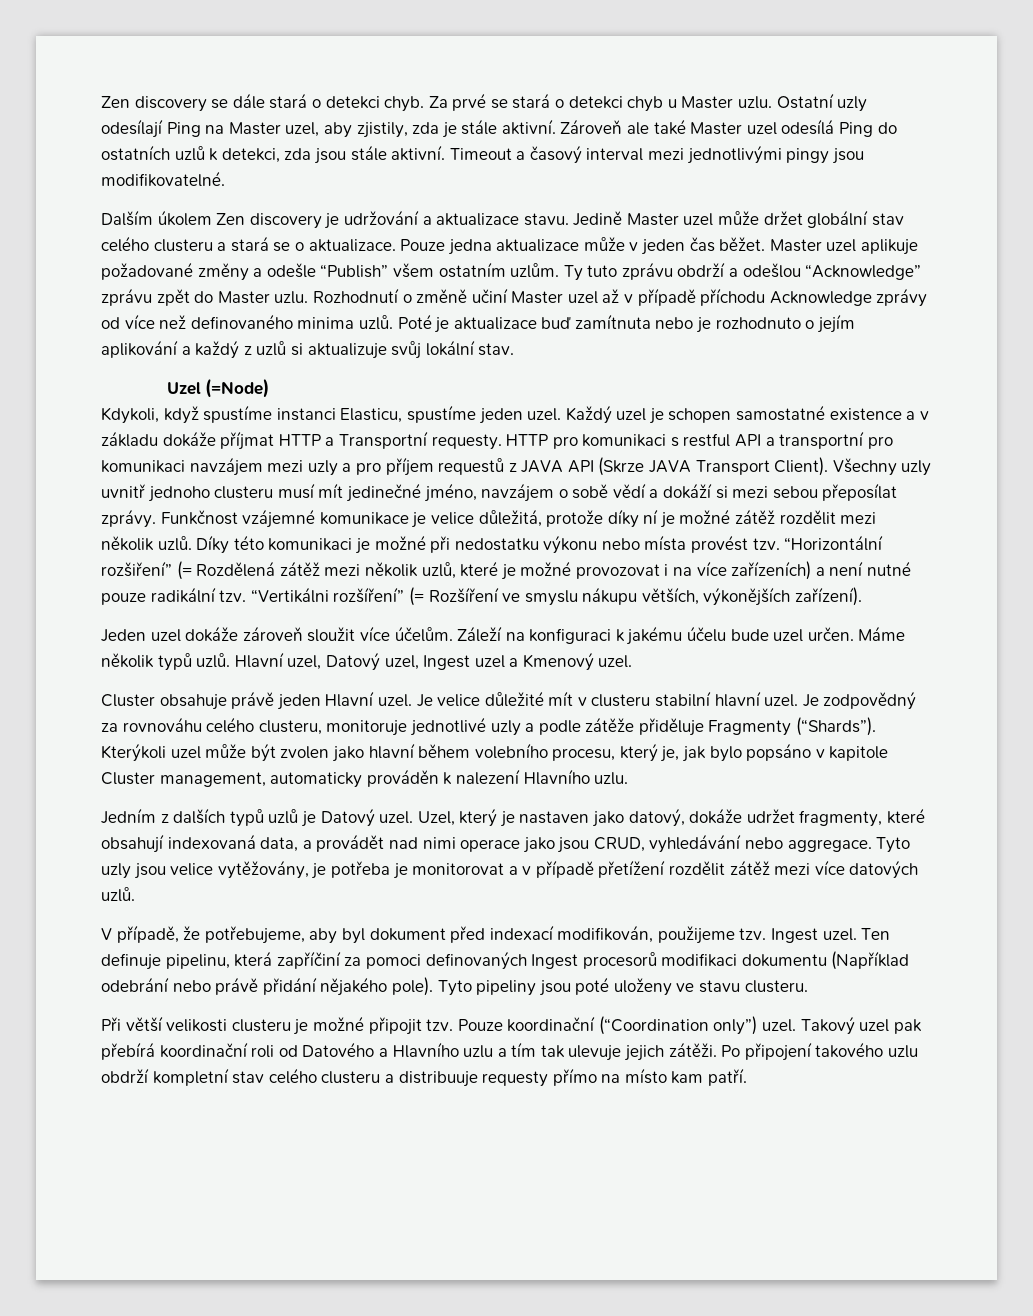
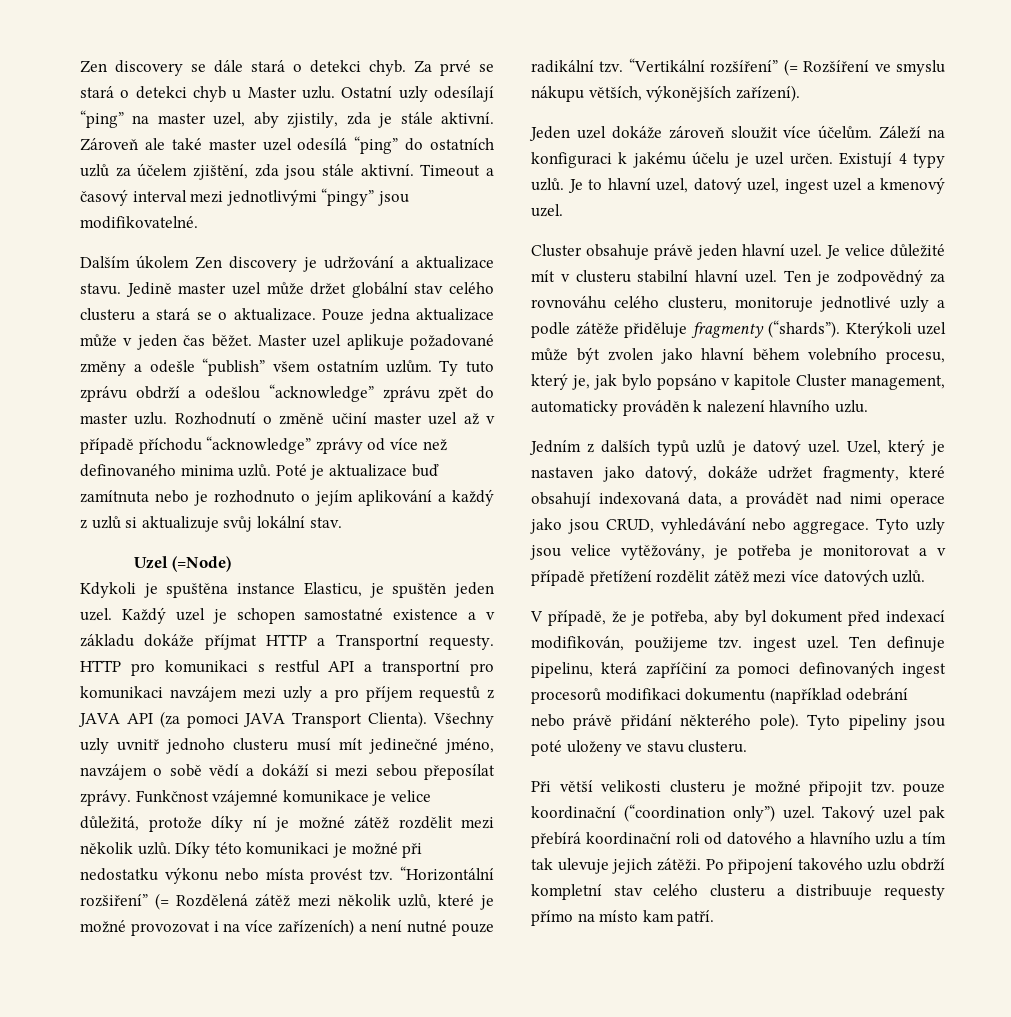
[166,122,281,137] Ping na Master -> [80,110,206,128] “ping” na master
[690,122,743,135] Master -> [208,139,257,150] master
[839,122,874,137] Ping -> [354,136,399,154] “ping”
[209,148,280,163] k detekci, -> [115,163,248,180] za účelem zjištění,
[786,148,830,164] pingy -> [321,188,375,206] “pingy”
[626,213,679,226] Master -> [178,283,227,294] master
[320,264,389,278] “Publish” -> [202,358,266,376] “publish”
[805,264,922,280] “Acknowledge” -> [268,384,374,402] “acknowledge”
[217,291,270,304] Master -> [80,413,128,424] master
[511,291,564,304] Master -> [374,413,423,424] master
[769,291,872,306] Acknowledge -> [206,436,312,454] “acknowledge”
[101,405,476,424] Kdykoli, když spustíme instanci Elasticu, spustíme -> [80,582,447,598] Kdykoli je spuštěna instance Elasticu, je spuštěn
[598,457,645,476] (Skrze -> [159,711,239,728] (za pomoci
[774,457,829,476] Client). -> [368,711,428,728] Clienta).
[250,587,329,603] “Vertikálni -> [628,58,705,72] “Vertikální
[730,629,769,641] bude -> [734,153,749,168] je
[858,626,906,641] [101,652,471,671] Máme několik typů uzlů. Hlavní uzel, Datový uzel, Ingest -> [839,152,945,168] [531,177,829,194] Existují 4 typy uzlů. Je to hlavní uzel, datový uzel, ingest
[522,652,594,671] Kmenový -> [880,177,945,194] kmenový
[325,691,375,707] Hlavní -> [742,244,785,256] hlavní
[802,694,819,707] Je -> [783,270,831,286] Ten je
[708,717,877,736] Fragmenty (“Shards”). -> [690,320,840,338] fragmenty (“shards”).
[523,769,590,785] Hlavního -> [769,400,831,412] hlavního
[320,808,375,827] Datový -> [752,439,801,456] datový
[204,926,305,944] potřebujeme, -> [631,610,709,626] je potřeba,
[771,928,819,943] Ingest -> [753,637,797,652] ingest
[531,954,579,969] Ingest -> [902,663,946,678] ingest
[831,951,910,970] (Například -> [769,687,842,704] (například
[320,977,388,996] nějakého -> [680,714,752,726] některého
[457,1016,709,1035] Pouze koordinační (“Coordination -> [903,783,945,796] [531,804,725,822] pouze koordinační (“coordination
[302,1042,459,1058] Datového a Hlavního -> [727,832,871,845] datového a hlavního

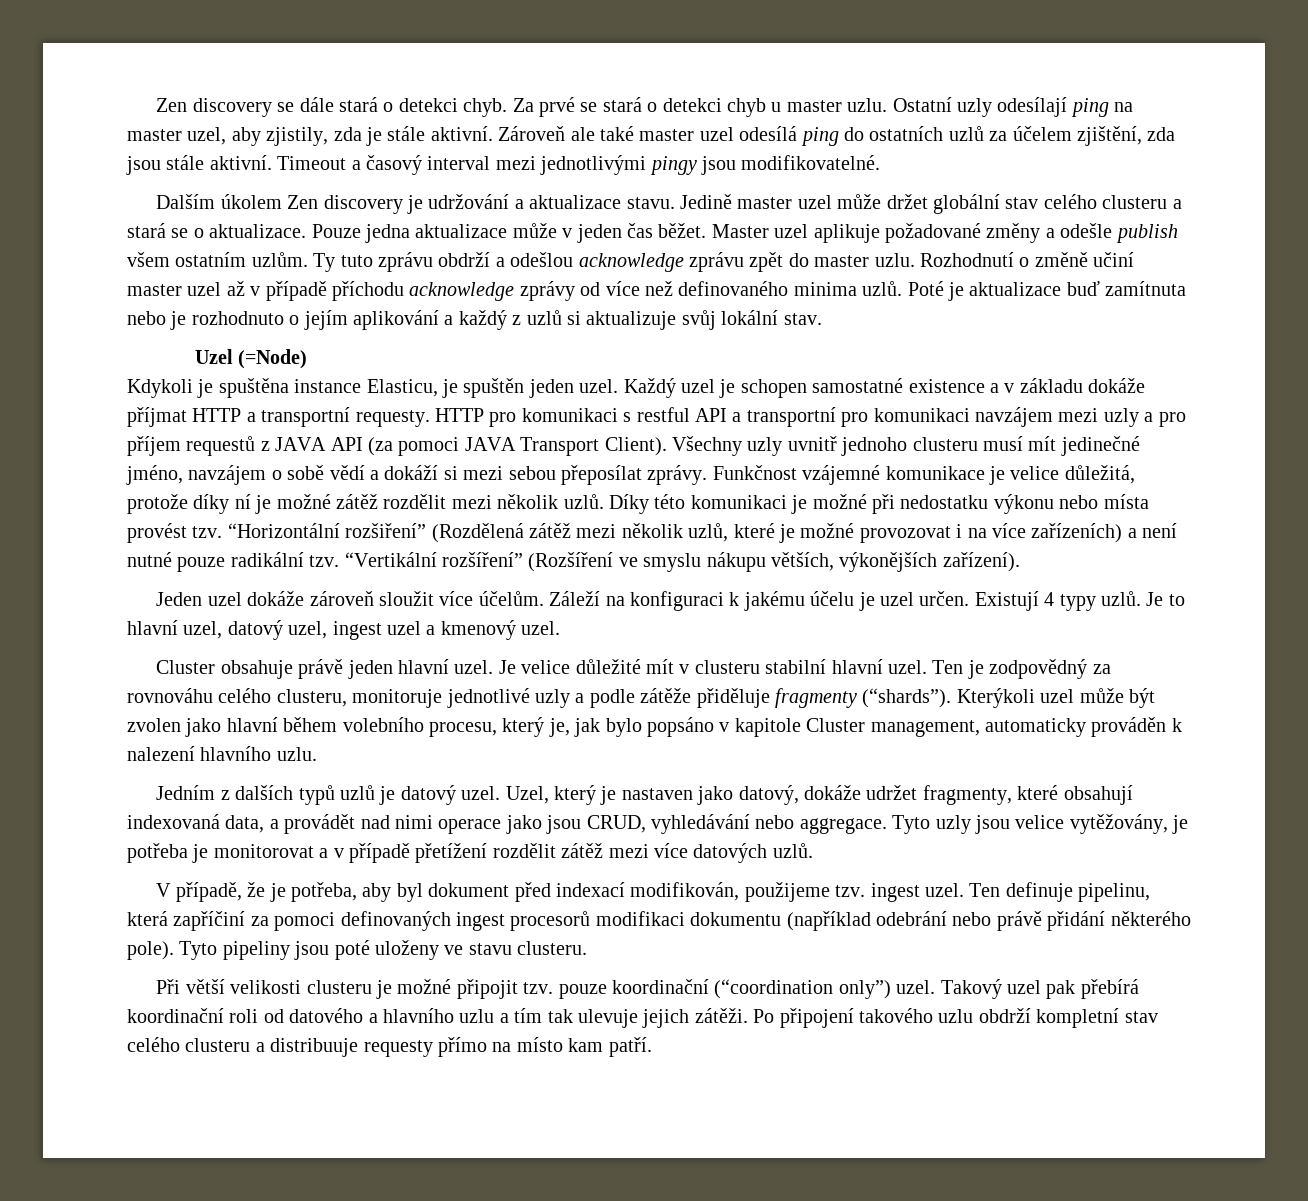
[247,87,297,98] Master -> [786,100,842,112] master
[80,110,124,128] “ping” -> [1070,98,1109,117] ping
[354,136,399,154] “ping” -> [800,127,839,146] ping
[321,188,375,206] “pingy” -> [649,156,697,175] pingy
[202,358,266,376] “publish” -> [1115,224,1178,243] publish
[268,384,374,402] “acknowledge” -> [578,253,684,272] acknowledge
[206,436,312,454] “acknowledge” -> [409,282,515,301] acknowledge
[335,634,419,650] Transportní -> [261,407,351,427] transportní
[368,711,428,728] Clienta). -> [604,437,667,456] Client).
[155,893,249,910] (= Rozdělená -> [431,523,524,543] (Rozdělená
[783,59,870,76] (= Rozšíření -> [528,552,614,572] (Rozšíření

